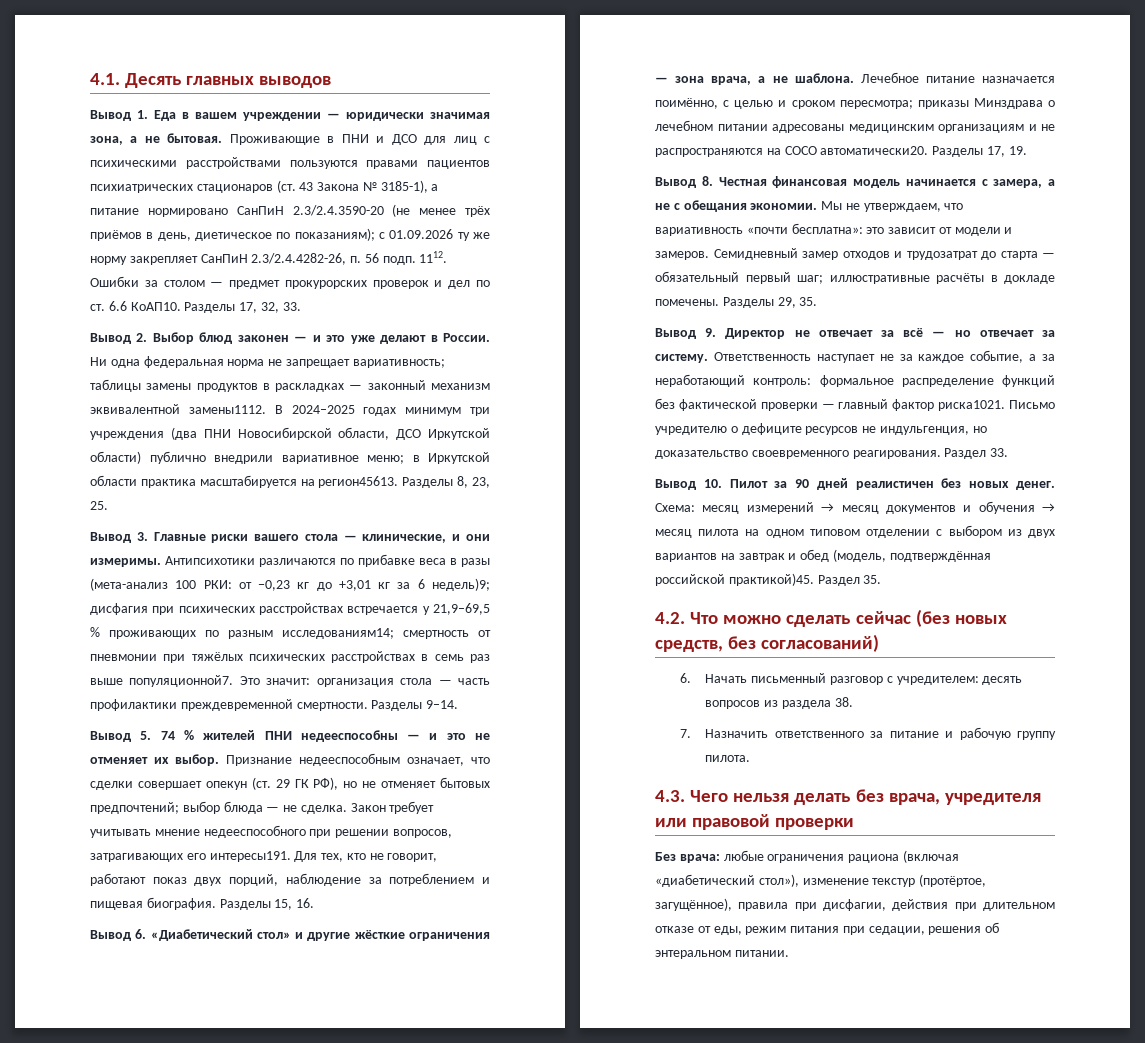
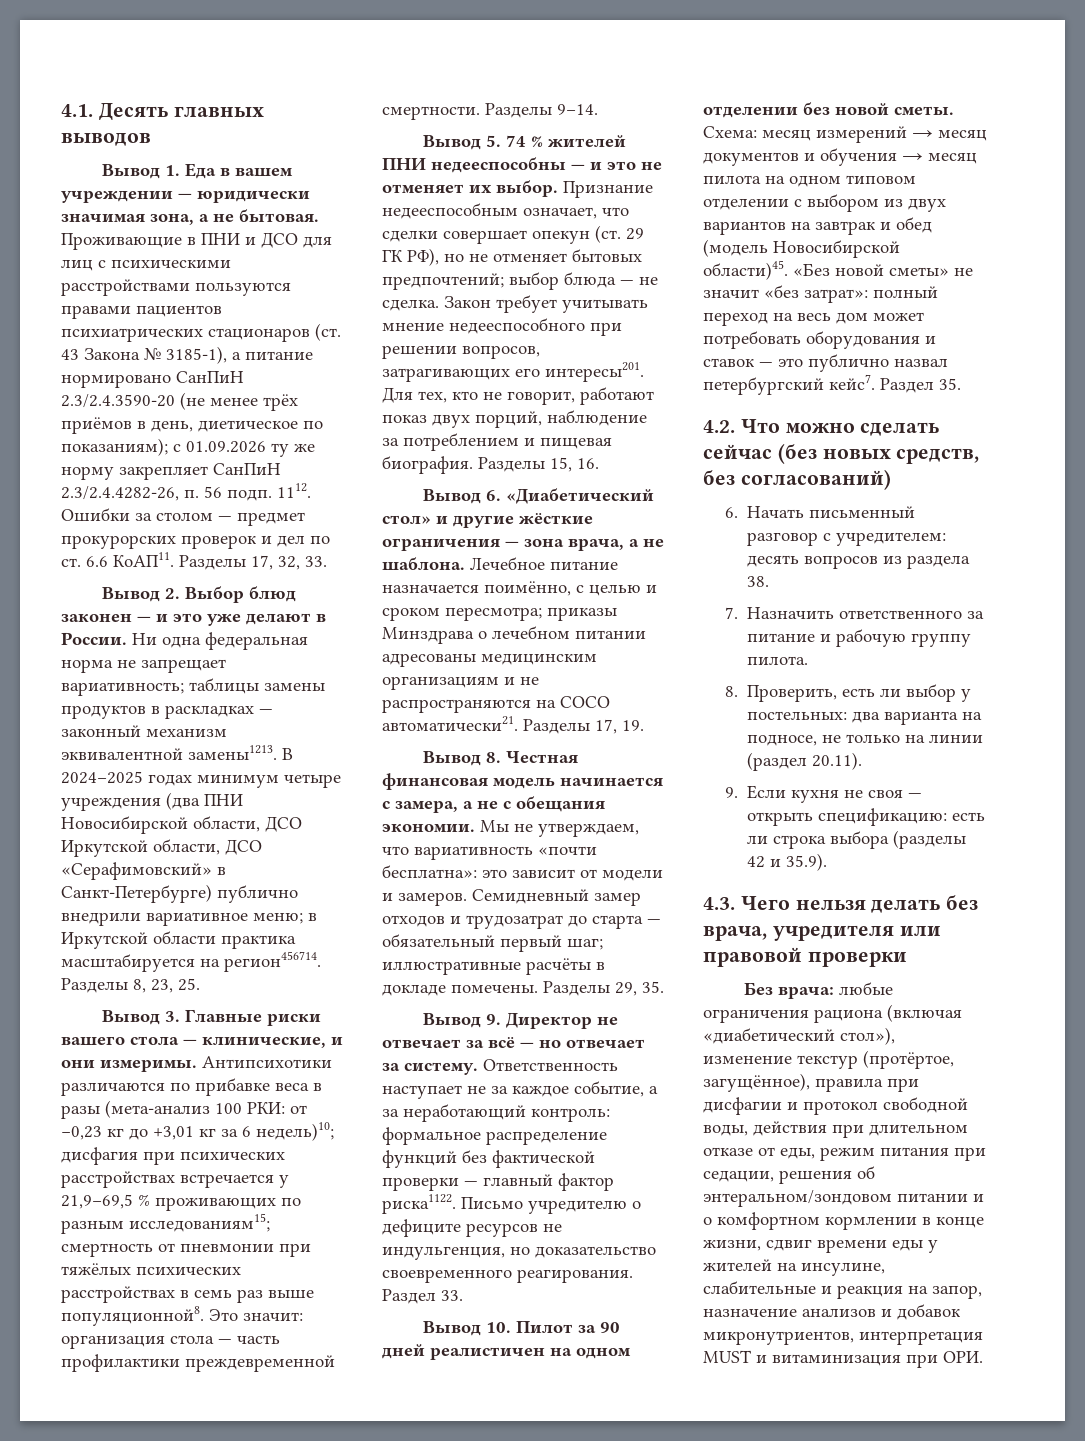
[130,302,181,311] КоАП10. -> [113,552,174,567] КоАП11.
[188,405,266,414] замены1112. -> [188,745,277,760] замены1213.
[469,407,490,416] три -> [284,774,341,788] четыре
[90,451,141,464] области) -> [153,839,262,855] [61,862,226,880] [61,884,212,903] области, ДСО «Серафимовский» в Санкт-Петербурге)
[318,476,399,488] регион45613. -> [224,951,321,972] регион456714.
[431,578,490,591] недель)9; -> [256,1122,334,1141] недель)10;
[282,628,394,639] исследованиям14; -> [129,1213,270,1232] исследованиям15;
[129,675,234,687] популяционной7. -> [61,1306,204,1326] популяционной8.
[209,851,291,862] интересы191. -> [545,362,644,382] интересы201.
[820,146,929,155] автоматически20. -> [382,716,518,731] автоматически21.
[938,400,1006,411] риска1021. -> [382,1194,456,1214] риска1122.
[941,478,1055,490] без новых денег. -> [550,1347,631,1359] [703,102,954,118] на одном отделении без новой сметы.
[832,549,991,562] [655,573,814,586] (модель, подтверждённая российской практикой)45. -> [703,239,900,258] [703,260,973,280] [703,285,938,303] [703,312,924,326] [703,331,936,349] [703,354,948,372] [703,374,875,395] (модель Новосибирской области)45. «Без новой сметы» не значит «без затрат»: полный переход на весь дом может потребовать оборудования и ставок — это публично назвал петербургский кейс7.
(751, 758) none -> [724,684,971,702] [746,711,982,725] [746,734,983,746] [746,752,862,771] [724,785,922,803] [746,808,985,826] [746,830,966,849] [746,853,827,871] // 8. Проверить, есть ли выбор у постельных: два варианта на подносе, не только на линии (раздел 20.11). // 9. Если кухня не своя — открыть спецификацию: есть ли строка выбора (разделы 42 и 35.9).
[823,899,886,911] дисфагии, -> [703,1097,968,1115] [703,1124,748,1136] дисфагии и протокол свободной воды,
[655,950,789,959] энтеральном питании. -> [703,1190,984,1207] [703,1212,984,1230] [703,1239,938,1253] [703,1259,885,1276] [703,1281,982,1299] [703,1304,961,1320] [703,1331,983,1345] [703,1350,983,1368] энтеральном/зондовом питании и о комфортном кормлении в конце жизни, сдвиг времени еды у жителей на инсулине, слабительные и реакция на запор, назначение анализов и добавок микронутриентов, интерпретация MUST и витаминизация при ОРИ.

